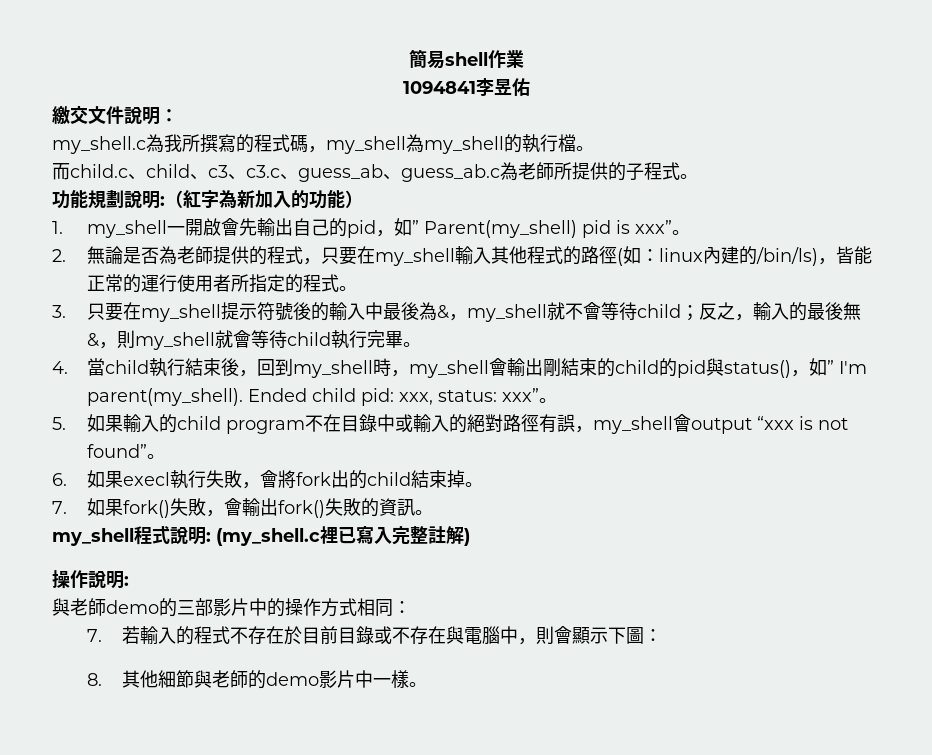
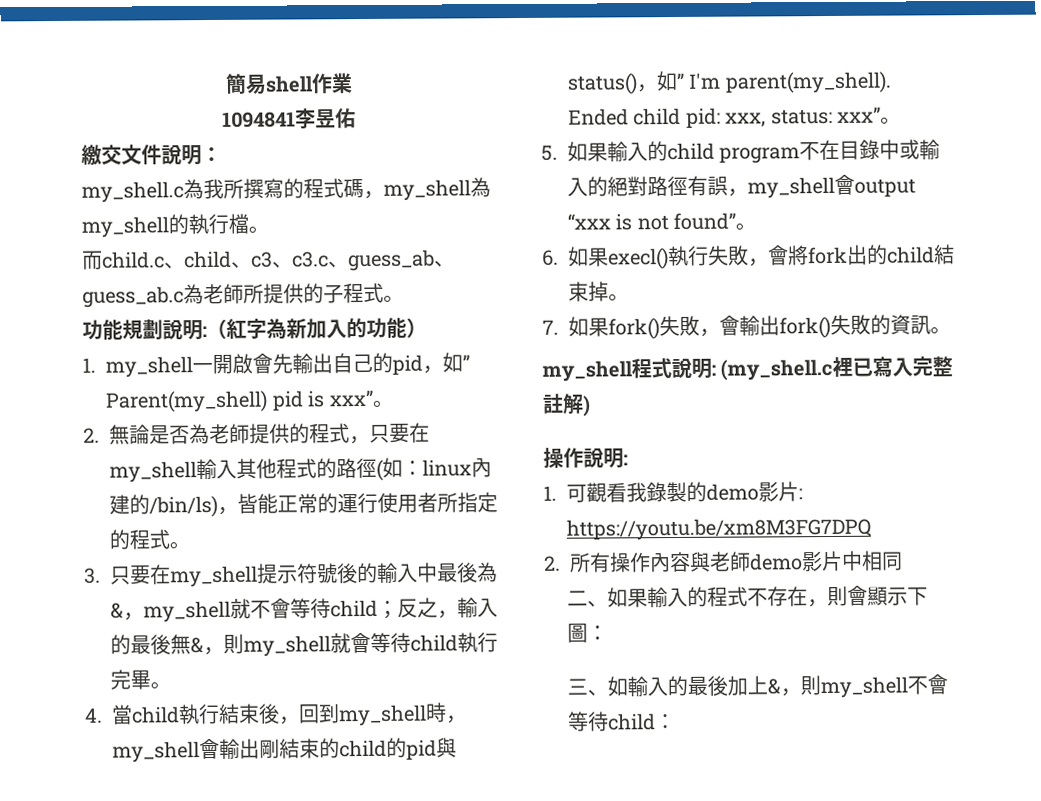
[123,472,171,486] execl -> [608,248,669,270] execl()
[52,598,357,617] 與老師demo的三部影片中的操作方式 -> [543,481,804,503] [566,517,873,541] [544,550,863,573] 1.可觀看我錄製的demo影片: https://youtu.be/xm8M3FG7DPQ // 2.所有操作內容與老師demo影片中
[393,601,411,614] [87,626,141,644] ： // 7.若 -> [567,587,649,608] // 二、如果
[284,626,519,645] 於目前目錄或不存在與電腦中 -> (809, 596) none
[87,670,428,689] 8.其他細節與老師的demo影片中一樣。 -> [567,674,949,699] [568,711,677,732] 三、如輸入的最後加上&，則my_shell不會等待child：

